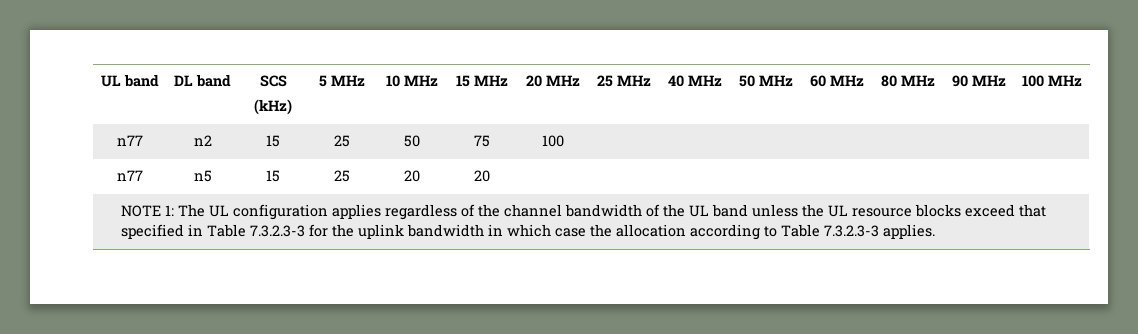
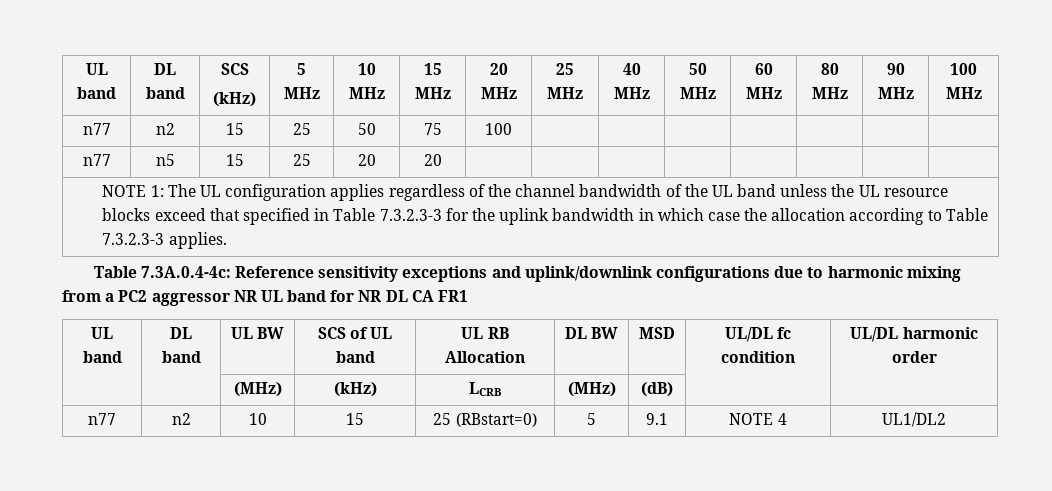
(935, 231) none -> [93,266,961,282] [62,290,469,306] [91,327,113,339] [82,351,122,363] [170,327,192,339] [161,351,201,363] [230,327,285,339] [317,327,393,339] [335,351,375,363] [461,327,509,339] [445,351,525,363] [564,327,619,339] [639,327,675,339] [724,327,792,342] [721,351,795,363] [850,327,978,342] [891,351,937,363] [233,382,282,397] [333,382,377,397] [469,382,501,396] [567,382,616,397] [641,382,673,397] [88,413,116,425] [171,413,191,425] [248,413,267,425] [346,413,364,425] [433,413,537,427] [587,413,596,425] [646,413,668,425] [729,413,787,425] [882,412,946,427] // Table 7.3A.0.4-4c: Reference sensitivity exceptions and uplink/downlink configurations due to harmonic mixing from a PC2 aggressor NR UL band for NR DL CA FR1 // UL band | DL band | UL BW | SCS of UL band | UL RB Allocation | DL BW | MSD | UL/DL fc condition | UL/DL harmonic order // | | (MHz) | (kHz) | LCRB | (MHz) | (dB) | | // n77 | n2 | 10 | 15 | 25 (RBstart=0) | 5 | 9.1 | NOTE 4 | UL1/DL2

